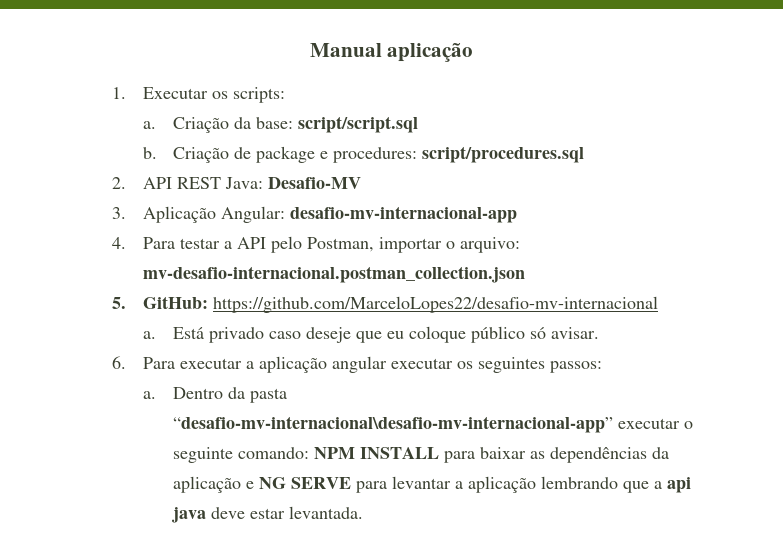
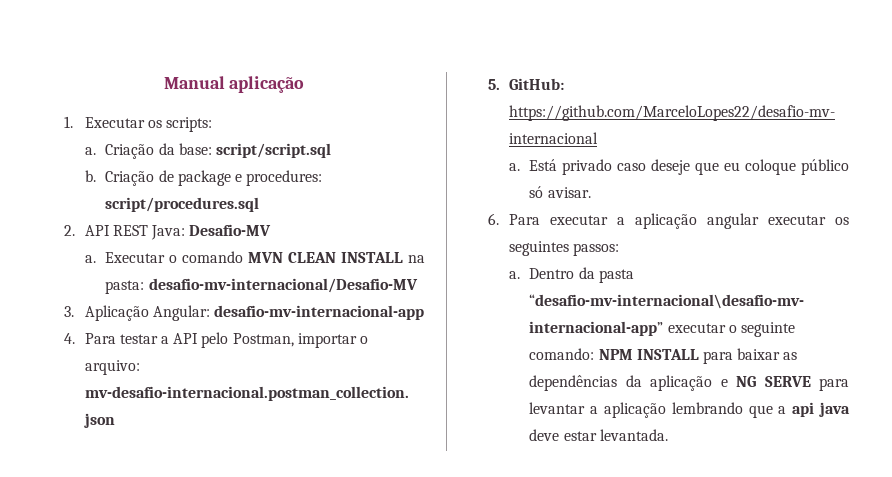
(361, 183) none -> [84,251,425,263] [105,278,418,294] // a. Executar o comando MVN CLEAN INSTALL na pasta: desafio-mv-internacional/Desafio-MV

